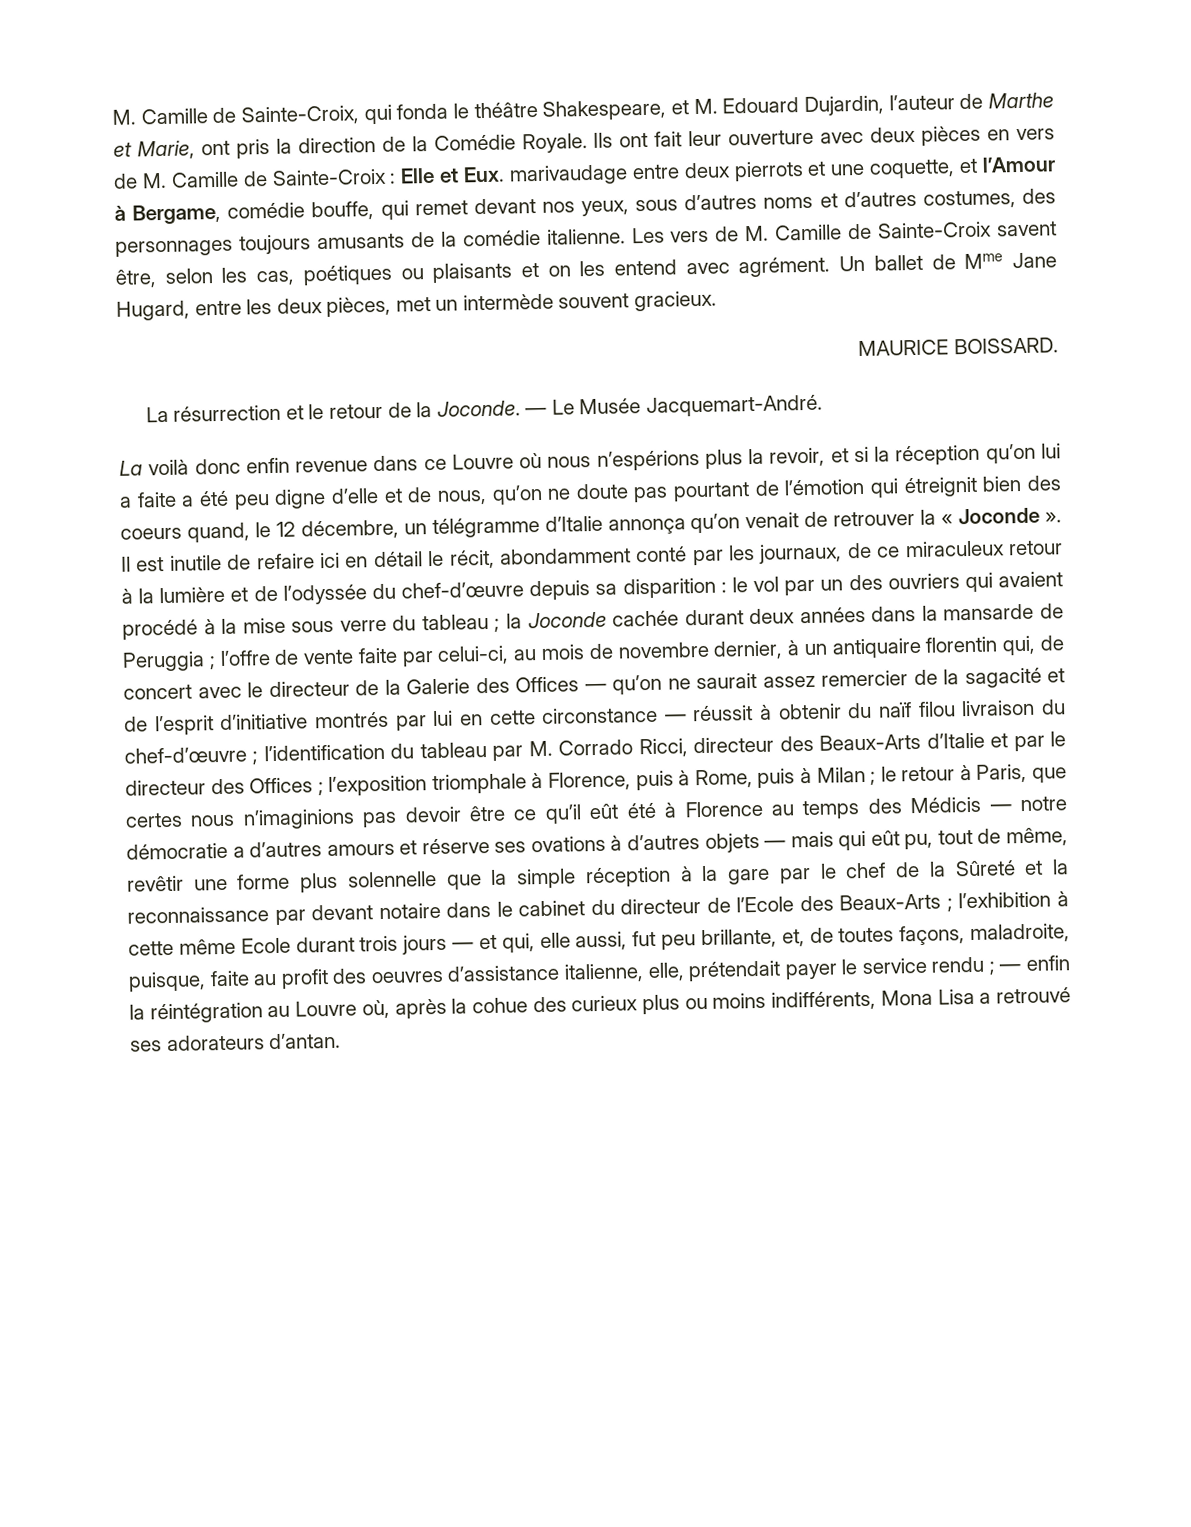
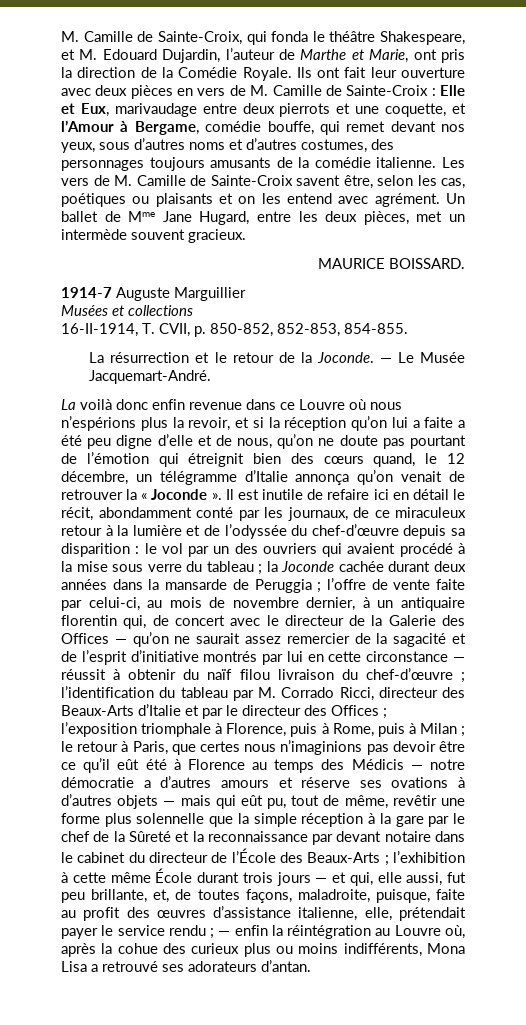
[463,166,506,183] Eux. -> [80,103,109,117] Eux,
(1059, 346) none -> [61,287,246,301] [61,305,193,316] [61,323,408,337] // 1914-7 Auguste Marguillier // Musées et collections // 16-II-1914, T. CVII, p. 850-852, 852-853, 854-855.
[120,527,182,540] coeurs -> [323,456,364,464] cœurs
[736,896,795,913] l’Ecole -> [231,848,276,863] l’École
[240,937,291,954] Ecole -> [155,868,193,883] École
[370,970,444,984] oeuvres -> [156,910,206,918] œuvres

